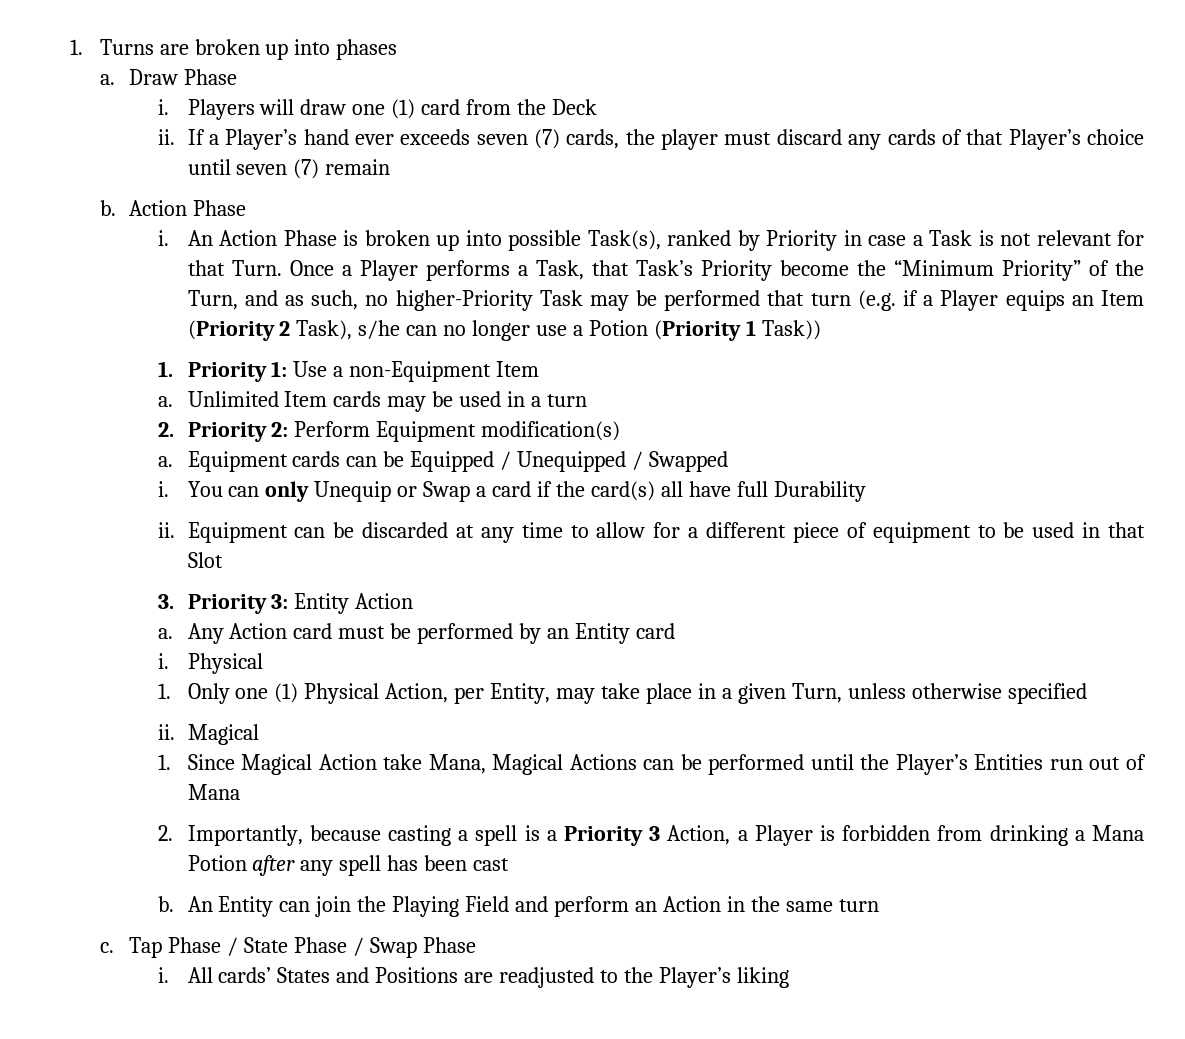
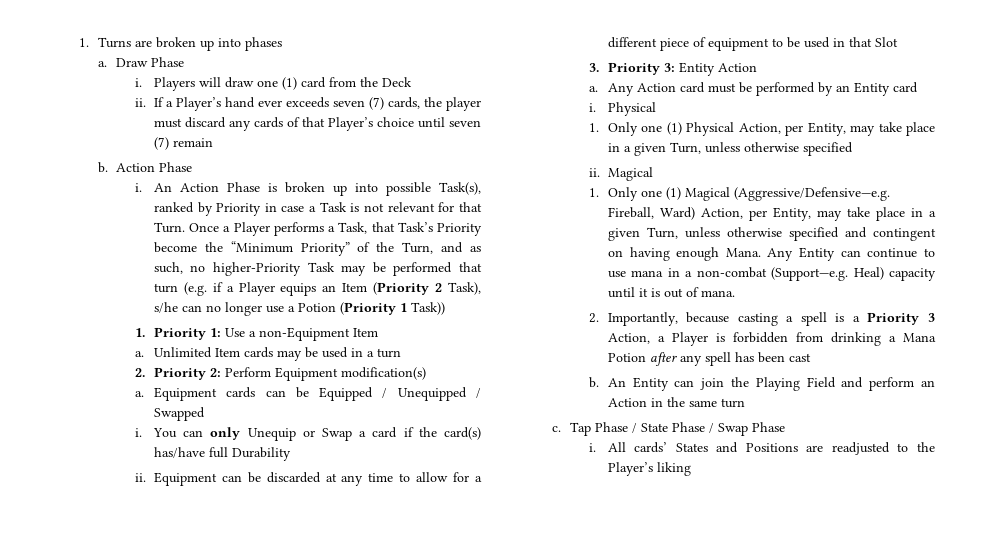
[660,481,731,497] all have -> [153,447,205,458] has/have
[187,754,1083,775] Since Magical Action take Mana, Magical Actions can be performed until the Player’s Entities run -> [607,187,890,201] [607,207,936,221] [607,227,936,241] [607,247,935,261] [607,267,936,281] [607,287,660,298] Only one (1) Magical (Aggressive/Defensive—e.g. Fireball, Ward) Action, per Entity, may take place in a given Turn, unless otherwise specified and contingent on having enough Mana. Any Entity can continue to use mana in a non-combat (Support—e.g. Heal) capacity until it is
[187,784,240,800] Mana -> [700,290,735,297] mana.

